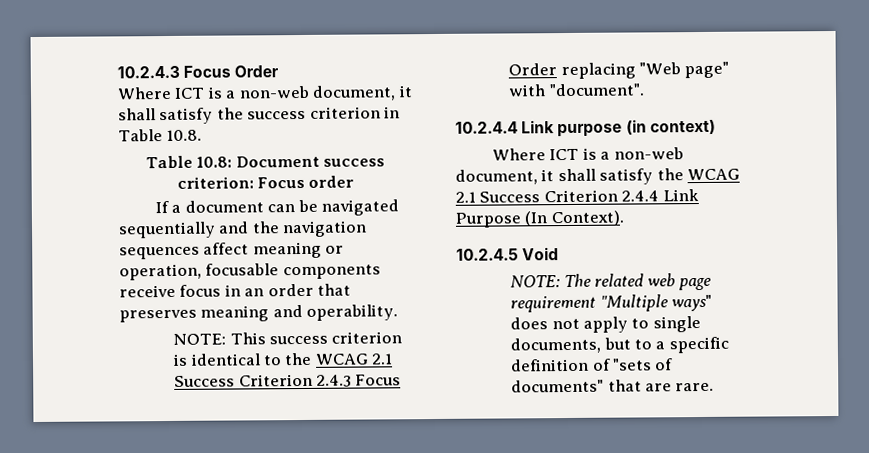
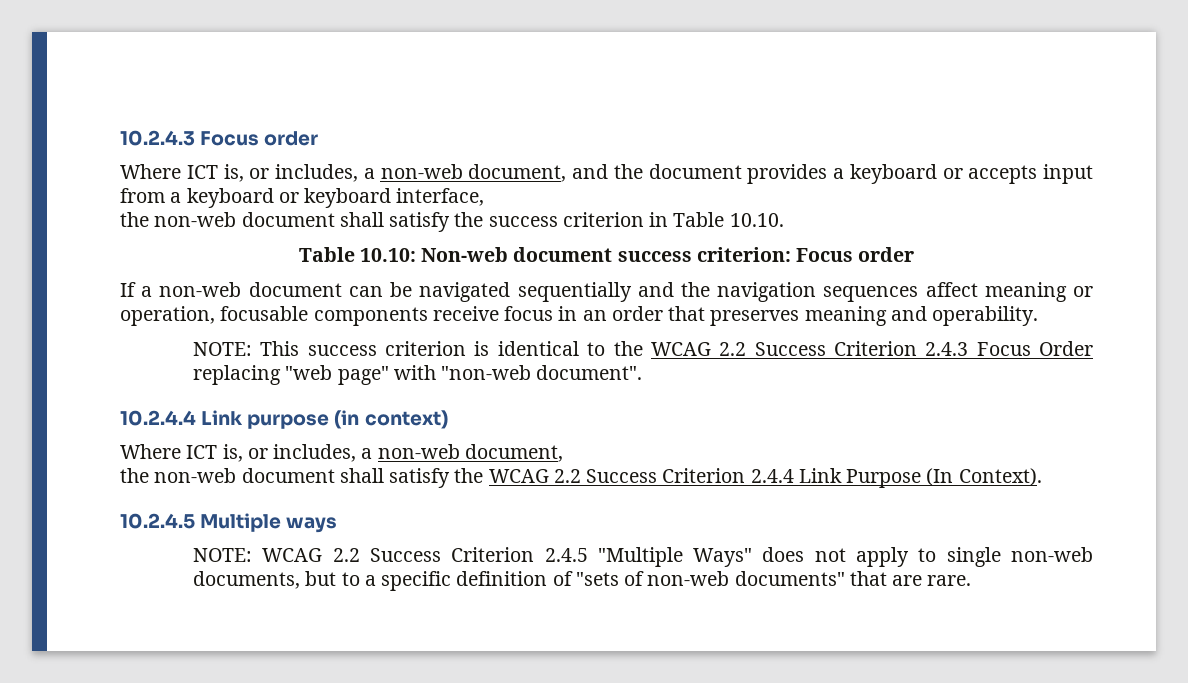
[234,65,280,78] [117,85,413,101] Order // Where ICT is a non-web document, it -> [264,131,319,146] [120,164,1093,184] [120,188,485,208] [120,212,335,227] order // Where ICT is, or includes, a non-web document, and the document provides a keyboard or accepts input from a keyboard or keyboard interface, // the non-web document
[166,129,203,142] [145,155,320,169] 10.8. // Table 10.8: Document -> [729,213,784,227] [298,247,613,262] 10.10. // Table 10.10: Non-web document
(182, 208) none -> [159,282,242,297] non-web
[371,353,394,365] 2.1 -> [719,342,747,356] 2.2
[638,62,681,75] "Web -> [285,365,333,380] "web
[548,83,645,97] "document". -> [441,365,643,380] "non-web document".
[582,147,684,160] [455,169,555,185] is a non-web document, it -> [222,444,563,462] [120,468,335,483] is, or includes, a non-web document, // the non-web document
[455,191,476,203] 2.1 -> [553,469,581,483] 2.2
[522,247,560,261] [510,273,712,291] [510,294,712,313] Void // NOTE: The related web page requirement "Multiple ways" -> [200,513,338,533] [192,547,753,567] Multiple ways // NOTE: WCAG 2.2 Success Criterion 2.4.5 "Multiple Ways"
(701, 324) none -> [1011,547,1094,562] non-web
(674, 364) none -> [647,571,730,586] non-web

